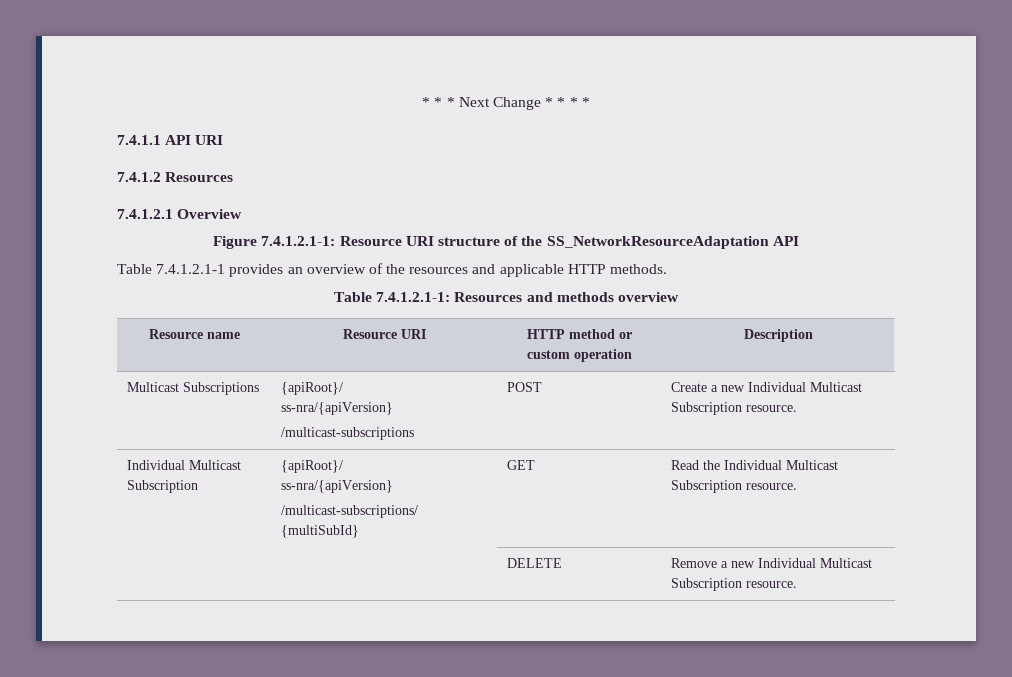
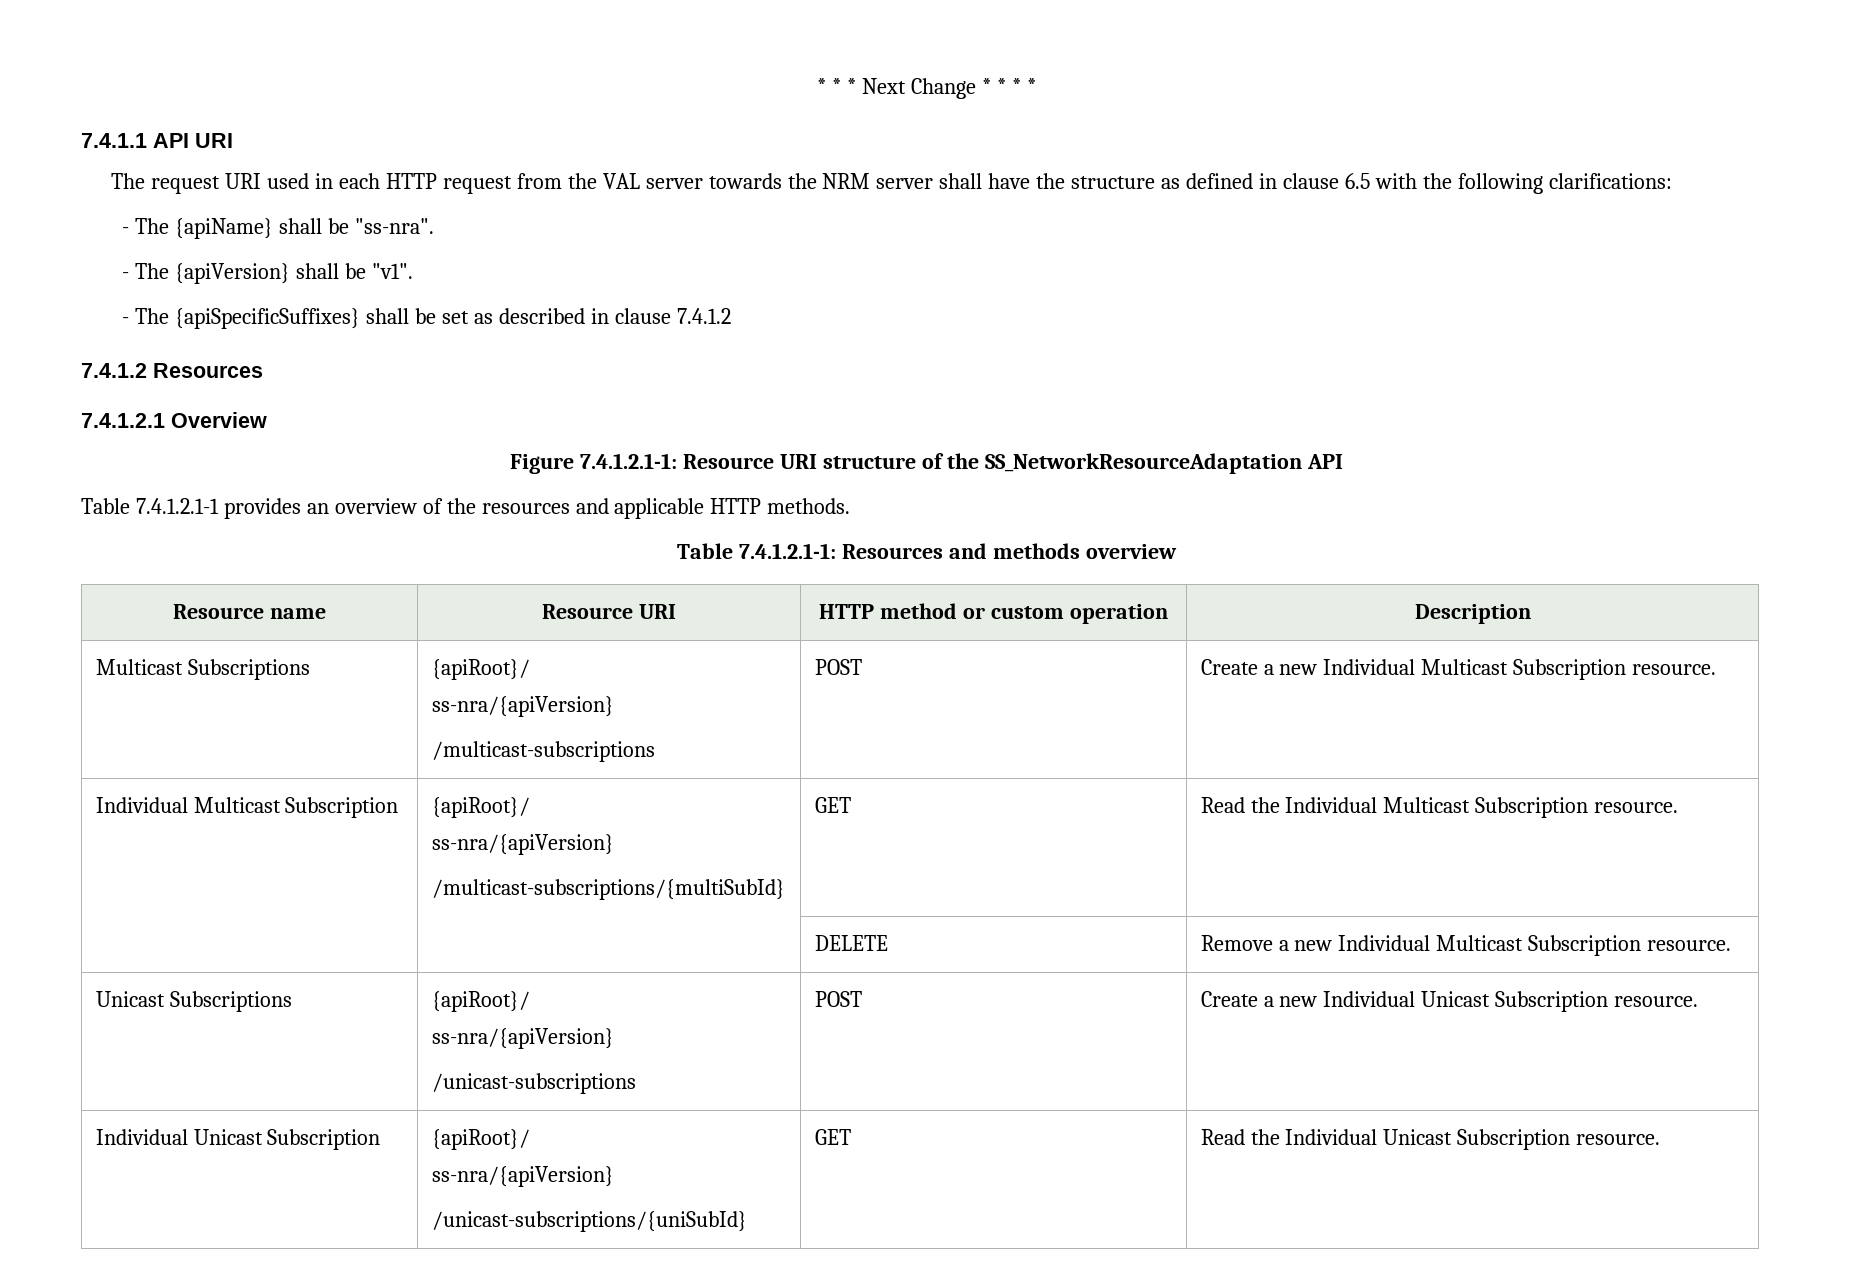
(224, 140) none -> [111,173,1672,194] [122,218,435,239] [122,263,414,284] [122,308,731,329] // The request URI used in each HTTP request from the VAL server towards the NRM server shall have the structure as defined in clause 6.5 with the following clarifications: // - The {apiName} shall be "ss-nra". // - The {apiVersion} shall be "v1". // - The {apiSpecificSuffixes} shall be set as described in clause 7.4.1.2
(797, 584) none -> [95,991,292,1012] [431,991,530,1012] [431,1028,614,1049] [431,1073,636,1094] [814,991,862,1007] [1200,991,1699,1012] [95,1129,381,1150] [431,1129,530,1150] [431,1166,614,1187] [431,1211,747,1232] [814,1129,851,1145] [1200,1129,1661,1150] // Unicast Subscriptions | {apiRoot}/ // ss-nra/{apiVersion} // /unicast-subscriptions | POST | Create a new Individual Unicast Subscription resource. // Individual Unicast Subscription | {apiRoot}/ // ss-nra/{apiVersion} // /unicast-subscriptions/{uniSubId} | GET | Read the Individual Unicast Subscription resource.

